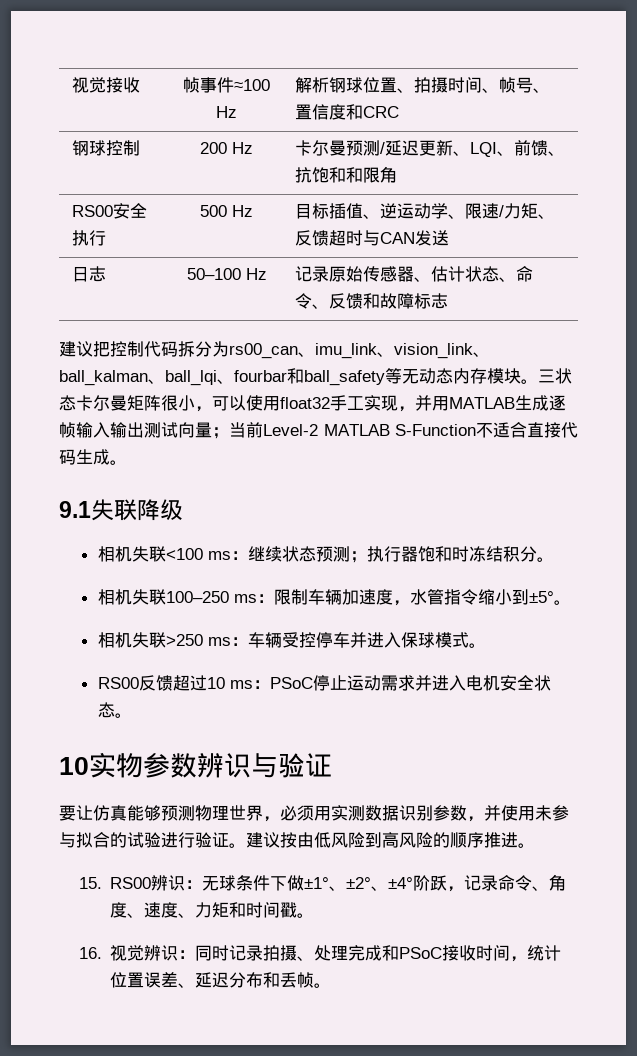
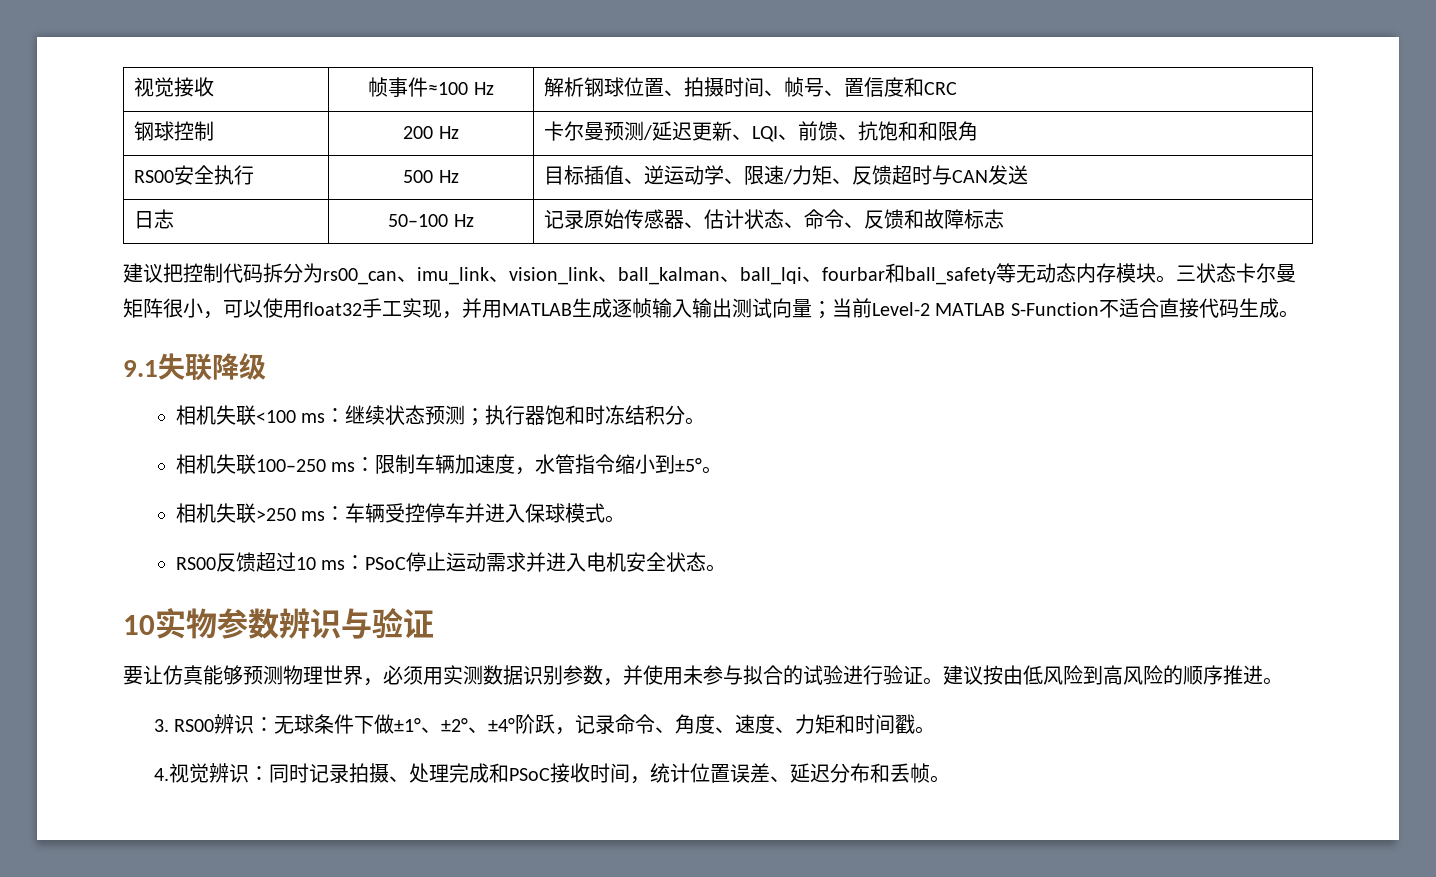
[78,877,102,889] 15. -> [153,719,169,732] 3.
[78,947,102,959] 16. -> [153,768,169,781] 4.

